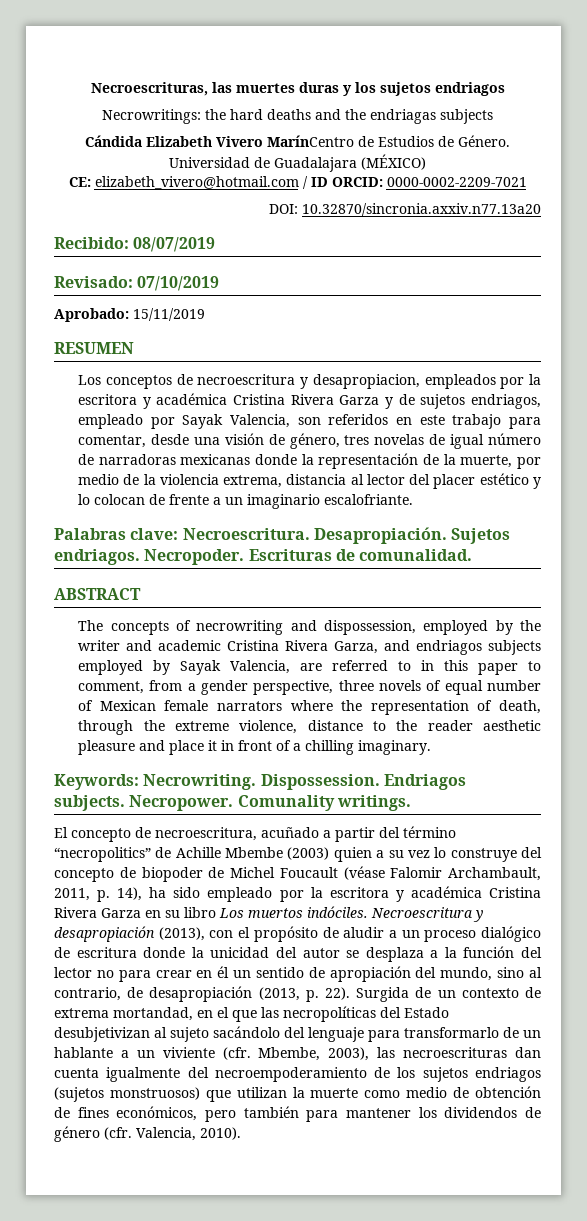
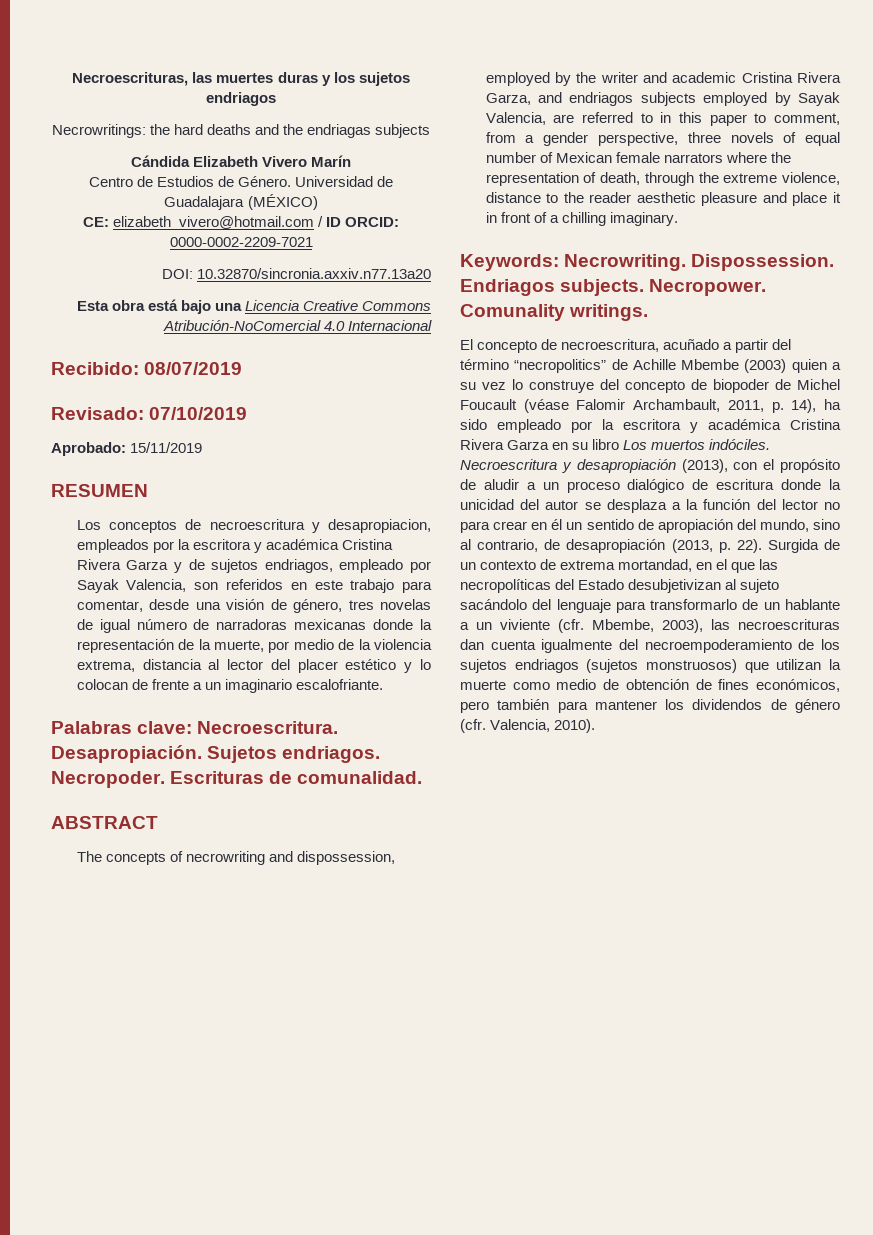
[267,135,354,147] MarínCentro -> [311,155,352,167] [88,177,133,187] Marín // Centro
(541, 209) none -> [76,299,432,314] [162,320,432,331] // Esta obra está bajo una Licencia Creative Commons Atribución-NoComercial 4.0 Internacional

